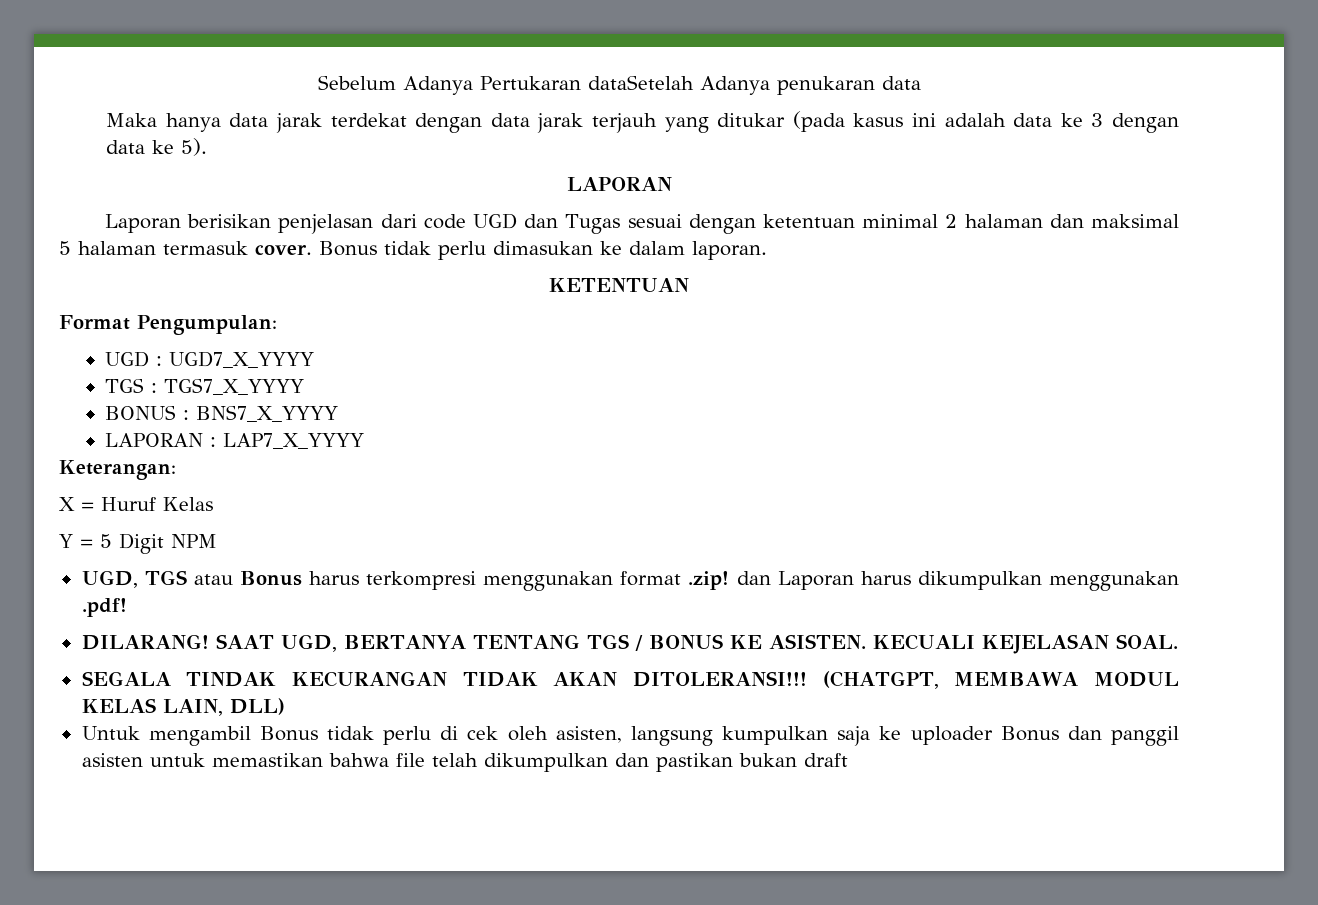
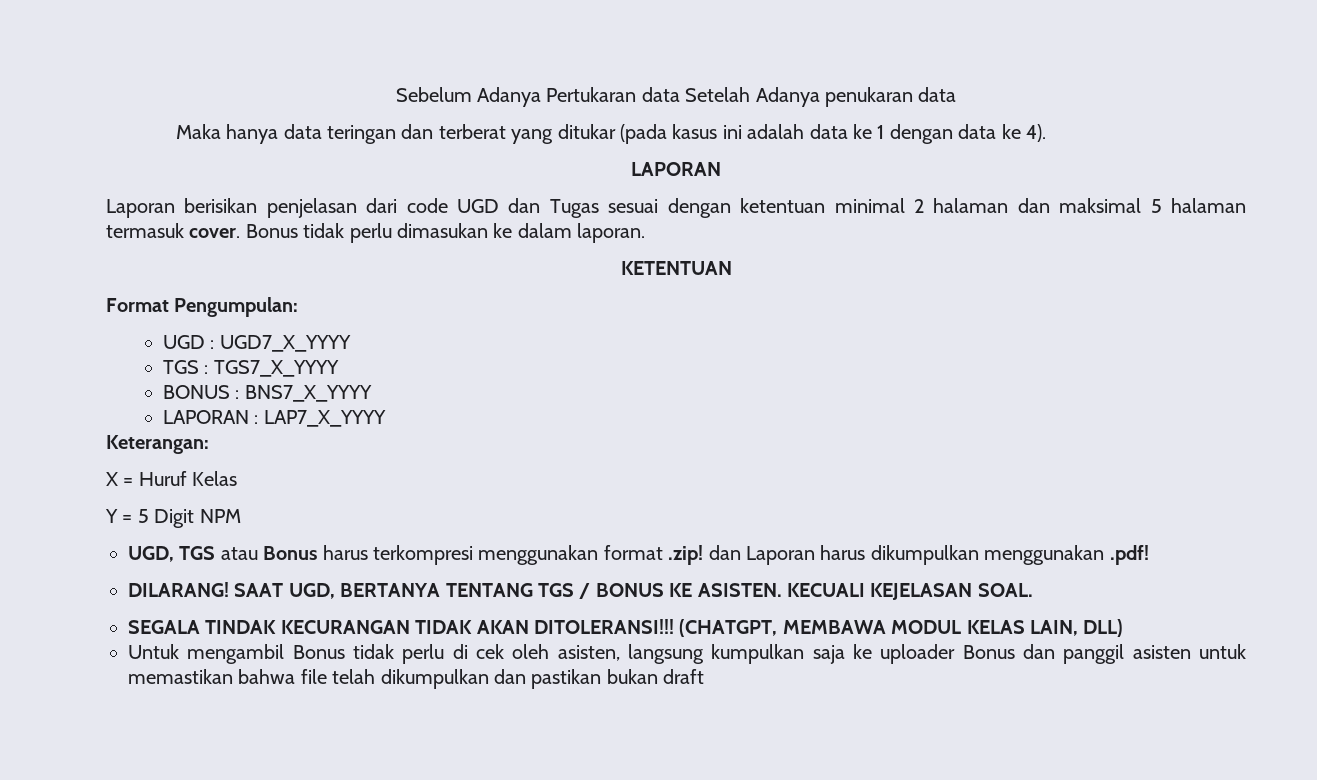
[587,75,694,90] dataSetelah -> [641,87,751,102] data Setelah
[276,113,658,133] jarak terdekat dengan data jarak terjauh -> [327,124,506,144] teringan dan terberat
[1091,113,1104,127] 3 -> [877,125,885,139] 1
[181,138,208,156] 5). -> [1026,124,1047,142] 4).

